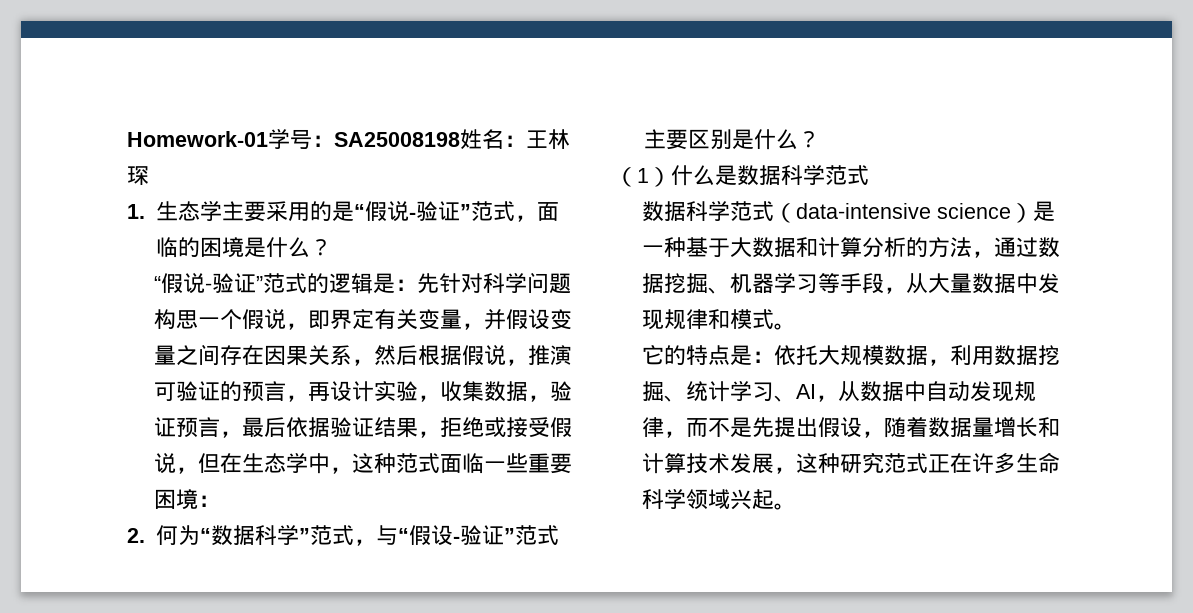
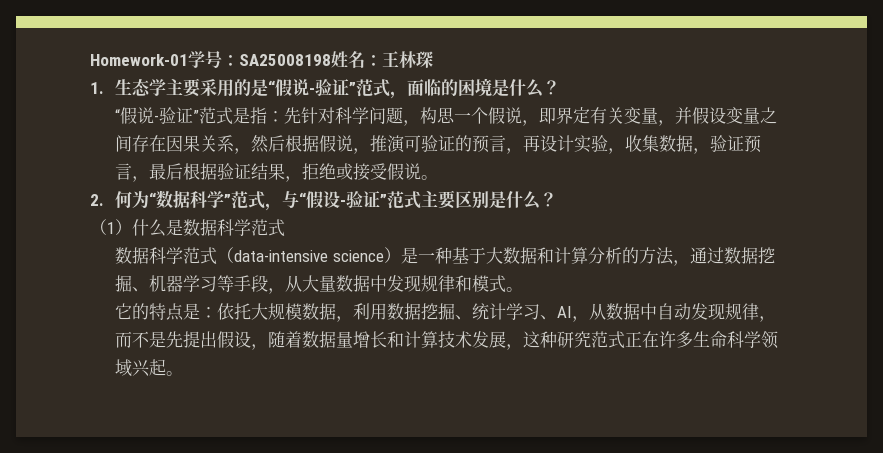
[306,273,395,294] 的逻辑是 -> [233,107,268,124] 是指
(571, 283) none -> [403,120,421,126] ，
[285,417,308,437] 依 -> [183,163,201,180] 根
[175,453,572,474] [153,489,220,510] ，但在生态学中，这种范式面临一些重要困境： -> [421,175,439,180] 。

